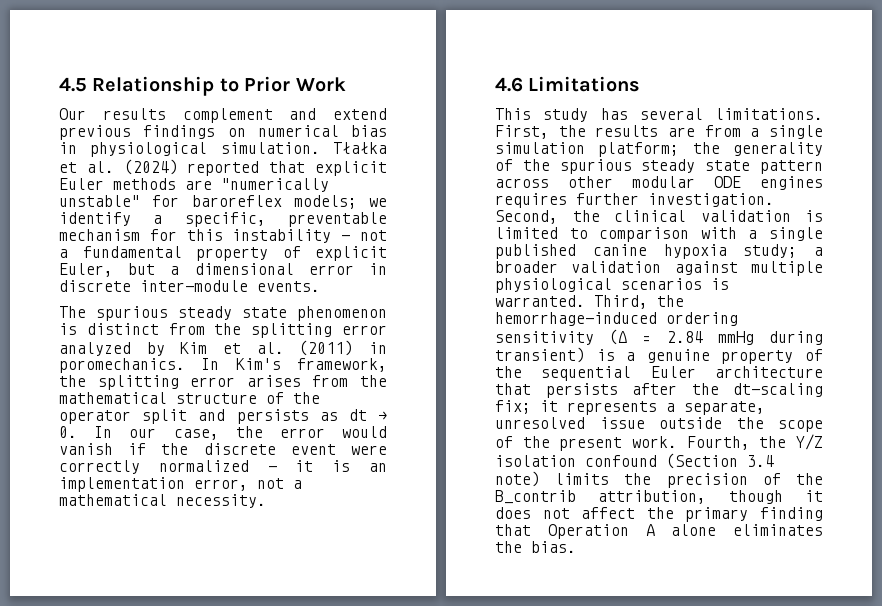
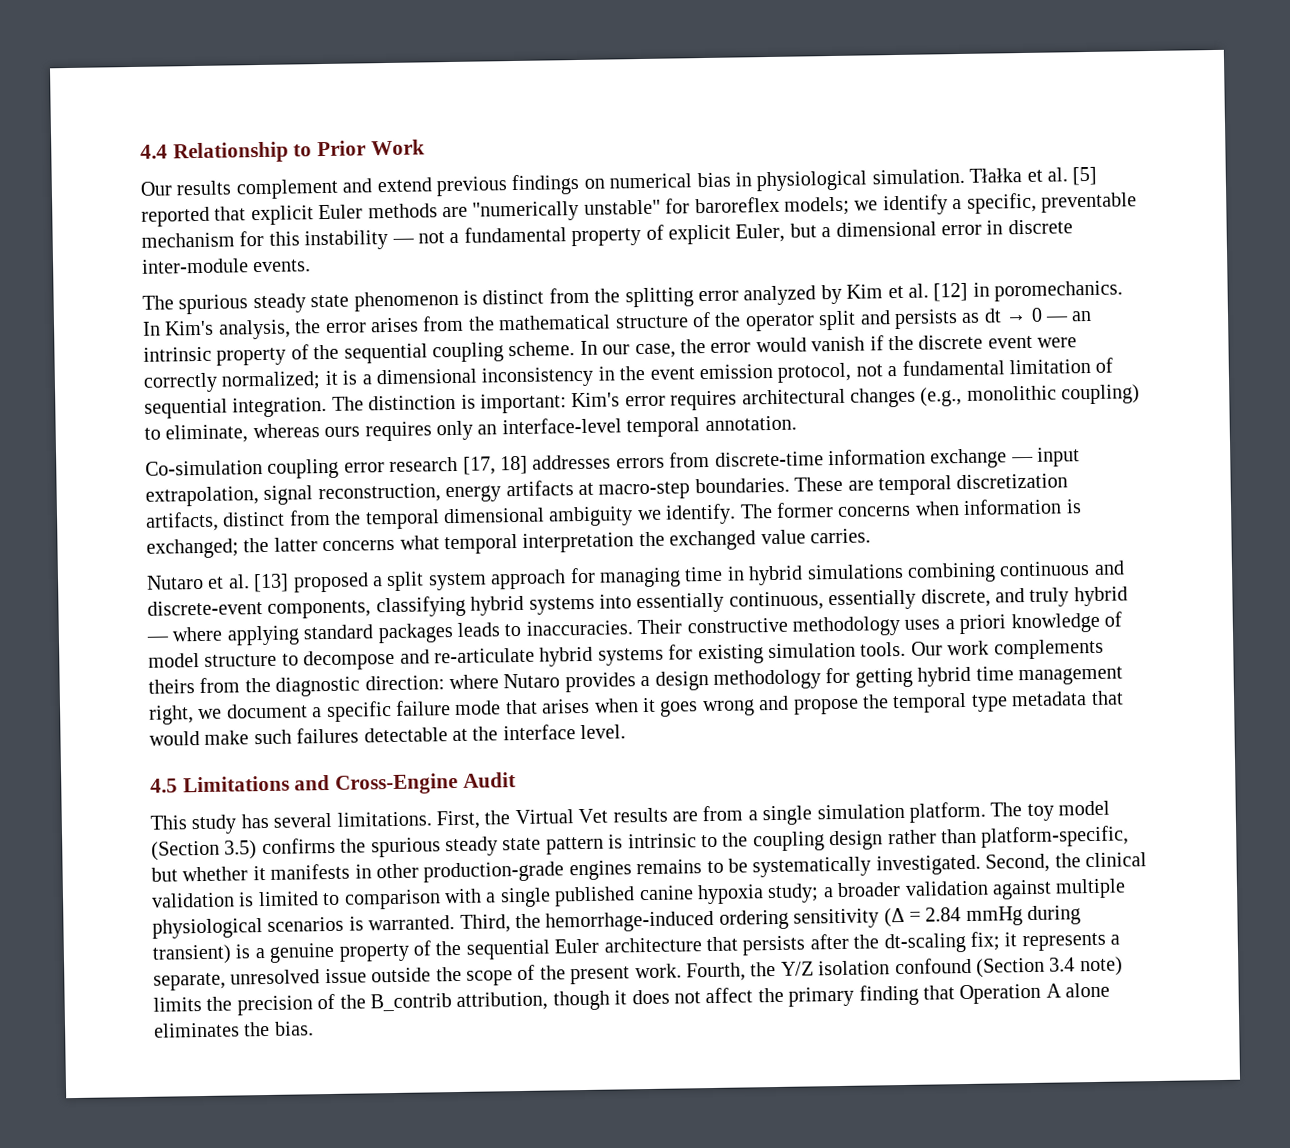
[59,77,87,92] 4.5 -> [140,144,168,159] 4.4
[123,159,178,175] (2024) -> [1072,166,1098,186] [5]
[299,340,354,356] (2011) -> [933,282,969,302] [12]
[297,358,387,372] [59,375,179,390] framework, the splitting -> [217,319,322,340] analysis, the
[59,426,77,438] 0. -> [1030,307,1093,322] [143,341,576,366] 0 — an intrinsic property of the sequential coupling scheme.
[158,460,388,472] [59,477,302,492] [59,494,266,508] [495,76,641,92] normalized — it is an implementation error, not a mathematical necessity. // 4.6 Limitations -> [221,357,1114,391] [144,384,1141,419] [144,415,797,444] [145,447,1081,479] [145,473,1069,507] [145,498,1082,532] [146,528,871,559] [146,560,1125,593] [147,586,1128,619] [146,611,1122,646] [148,638,1104,671] [148,666,1123,697] [149,690,1124,725] [149,724,627,746] [150,772,516,795] normalized; it is a dimensional inconsistency in the event emission protocol, not a fundamental limitation of sequential integration. The distinction is important: Kim's error requires architectural changes (e.g., monolithic coupling) to eliminate, whereas ours requires only an interface-level temporal annotation. // Co-simulation coupling error research [17, 18] addresses errors from discrete-time information exchange — input extrapolation, signal reconstruction, energy artifacts at macro-step boundaries. These are temporal discretization artifacts, distinct from the temporal dimensional ambiguity we identify. The former concerns when information is exchanged; the latter concerns what temporal interpretation the exchanged value carries. // Nutaro et al. [13] proposed a split system approach for managing time in hybrid simulations combining continuous and discrete-event components, classifying hybrid systems into essentially continuous, essentially discrete, and truly hybrid — where applying standard packages leads to inaccuracies. Their constructive methodology uses a priori knowledge of model structure to decompose and re-articulate hybrid systems for existing simulation tools. Our work complements theirs from the diagnostic direction: where Nutaro provides a design methodology for getting hybrid time management right, we document a specific failure mode that arises when it goes wrong and propose the temporal type metadata that would make such failures detectable at the interface level. // 4.5 Limitations and Cross-Engine Audit
(586, 131) none -> [514,808,609,825] Virtual Vet
[598,142,823,157] [495,159,513,171] platform; the generality of -> [908,800,1111,823] [151,837,336,861] platform. The toy model (Section 3.5) confirms
[495,176,823,190] [495,193,774,208] across other modular ODE engines requires further investigation. -> [608,825,1130,852] [151,854,981,883] is intrinsic to the coupling design rather than platform-specific, but whether it manifests in other production-grade engines remains to be systematically investigated.

